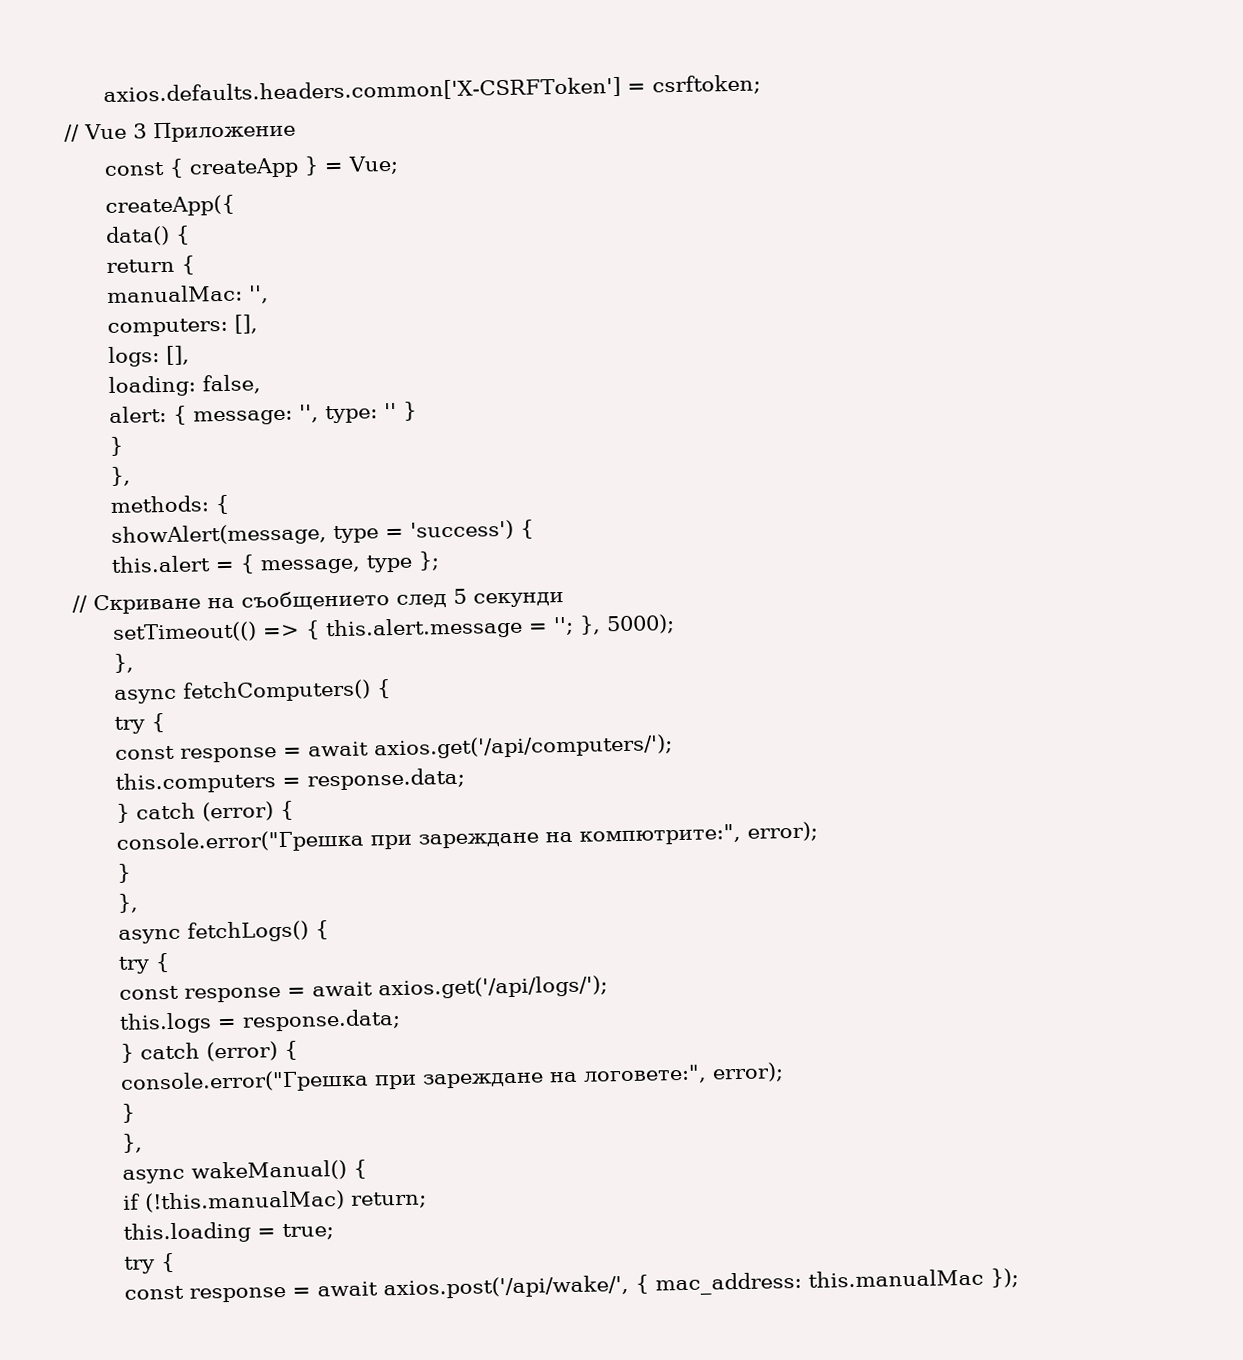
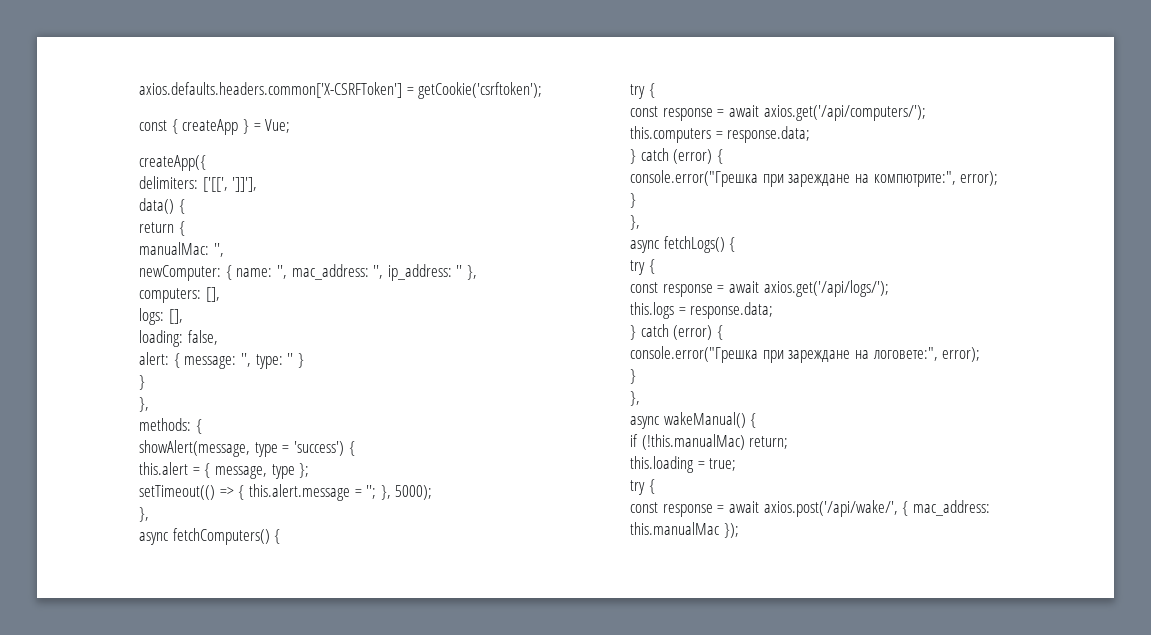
[651,74,761,96] [64,120,296,143] csrftoken; // // Vue 3 Приложение -> [418,82,543,99] getCookie('csrftoken');
(235, 206) none -> [139,176,258,192] // delimiters: ['[[', ']]'],
(269, 294) none -> [139,264,477,281] // newComputer: { name: '', mac_address: '', ip_address: '' },
[72,588,564,615] // // Скриване на съобщението след 5 секунди -> (310, 470) none

